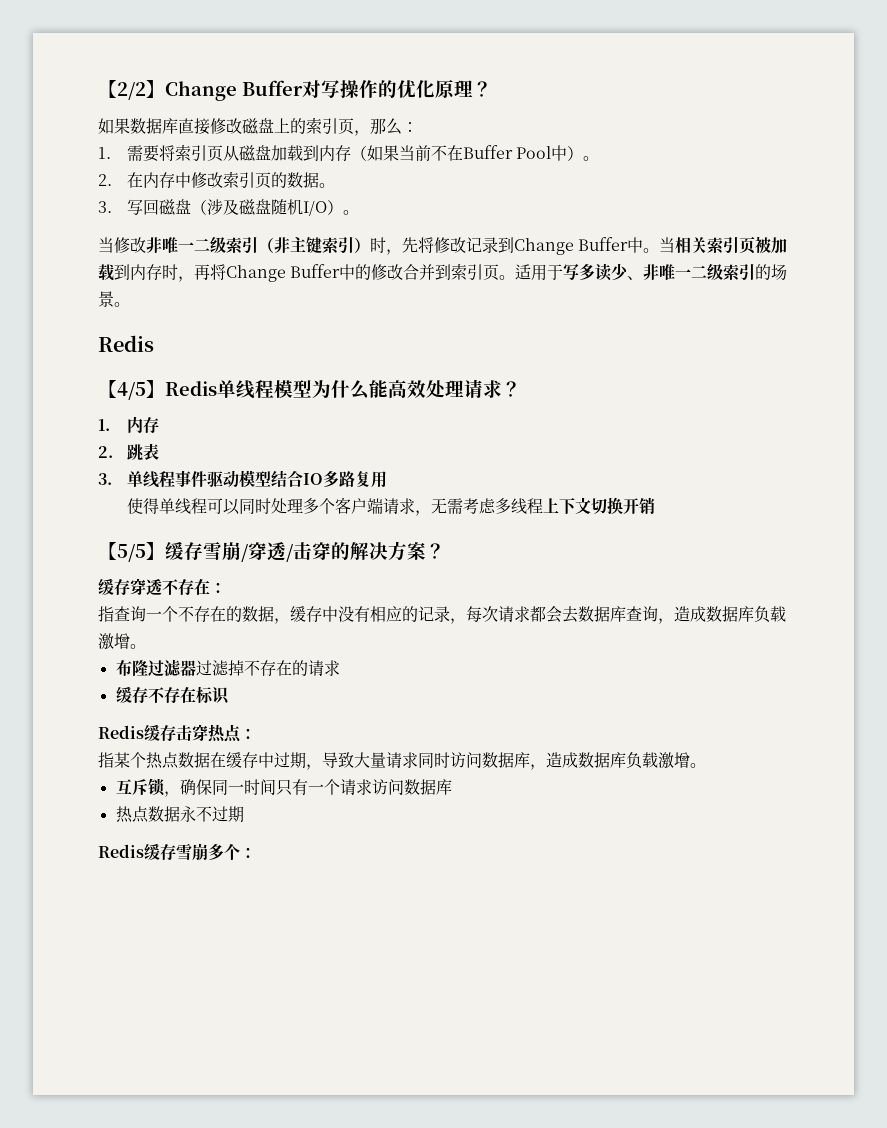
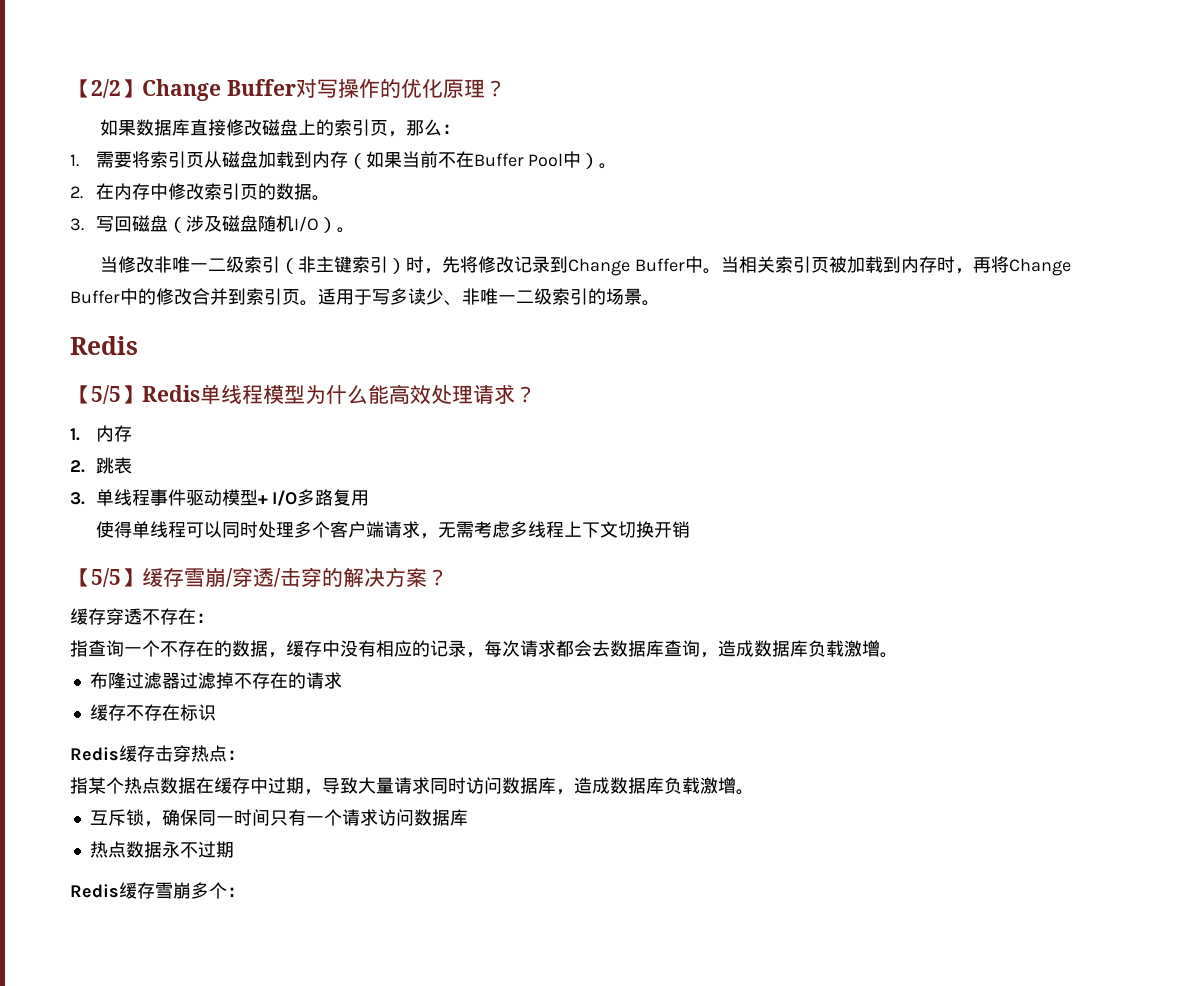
[117,382,146,400] 4/5 -> [91,385,121,404] 5/5
[270,470,323,488] 结合IO -> [257,490,298,506] + I/O

